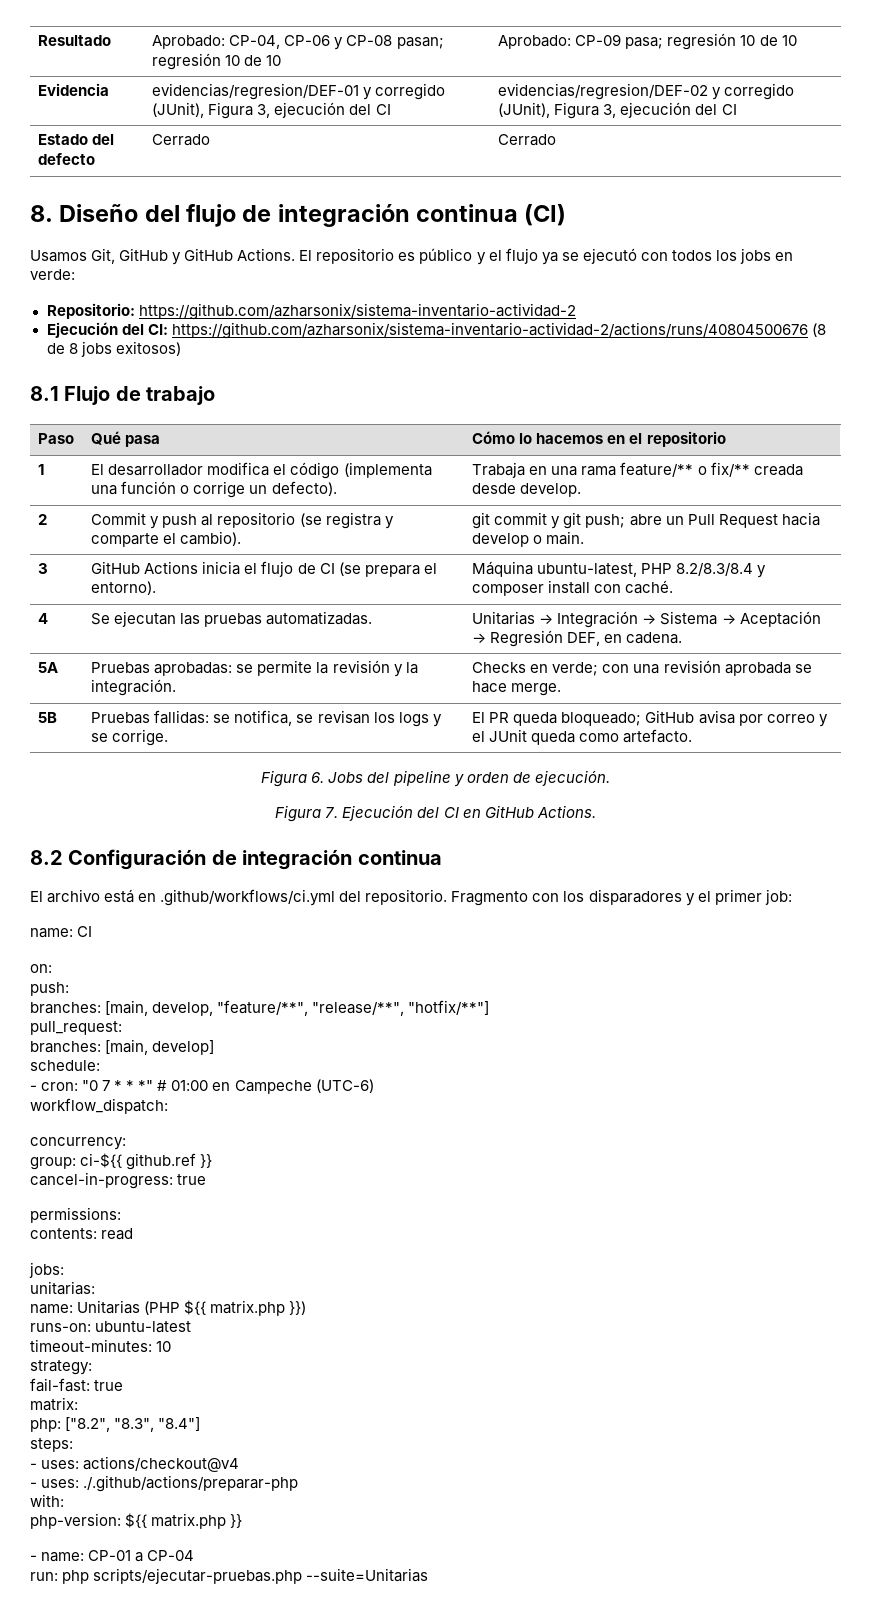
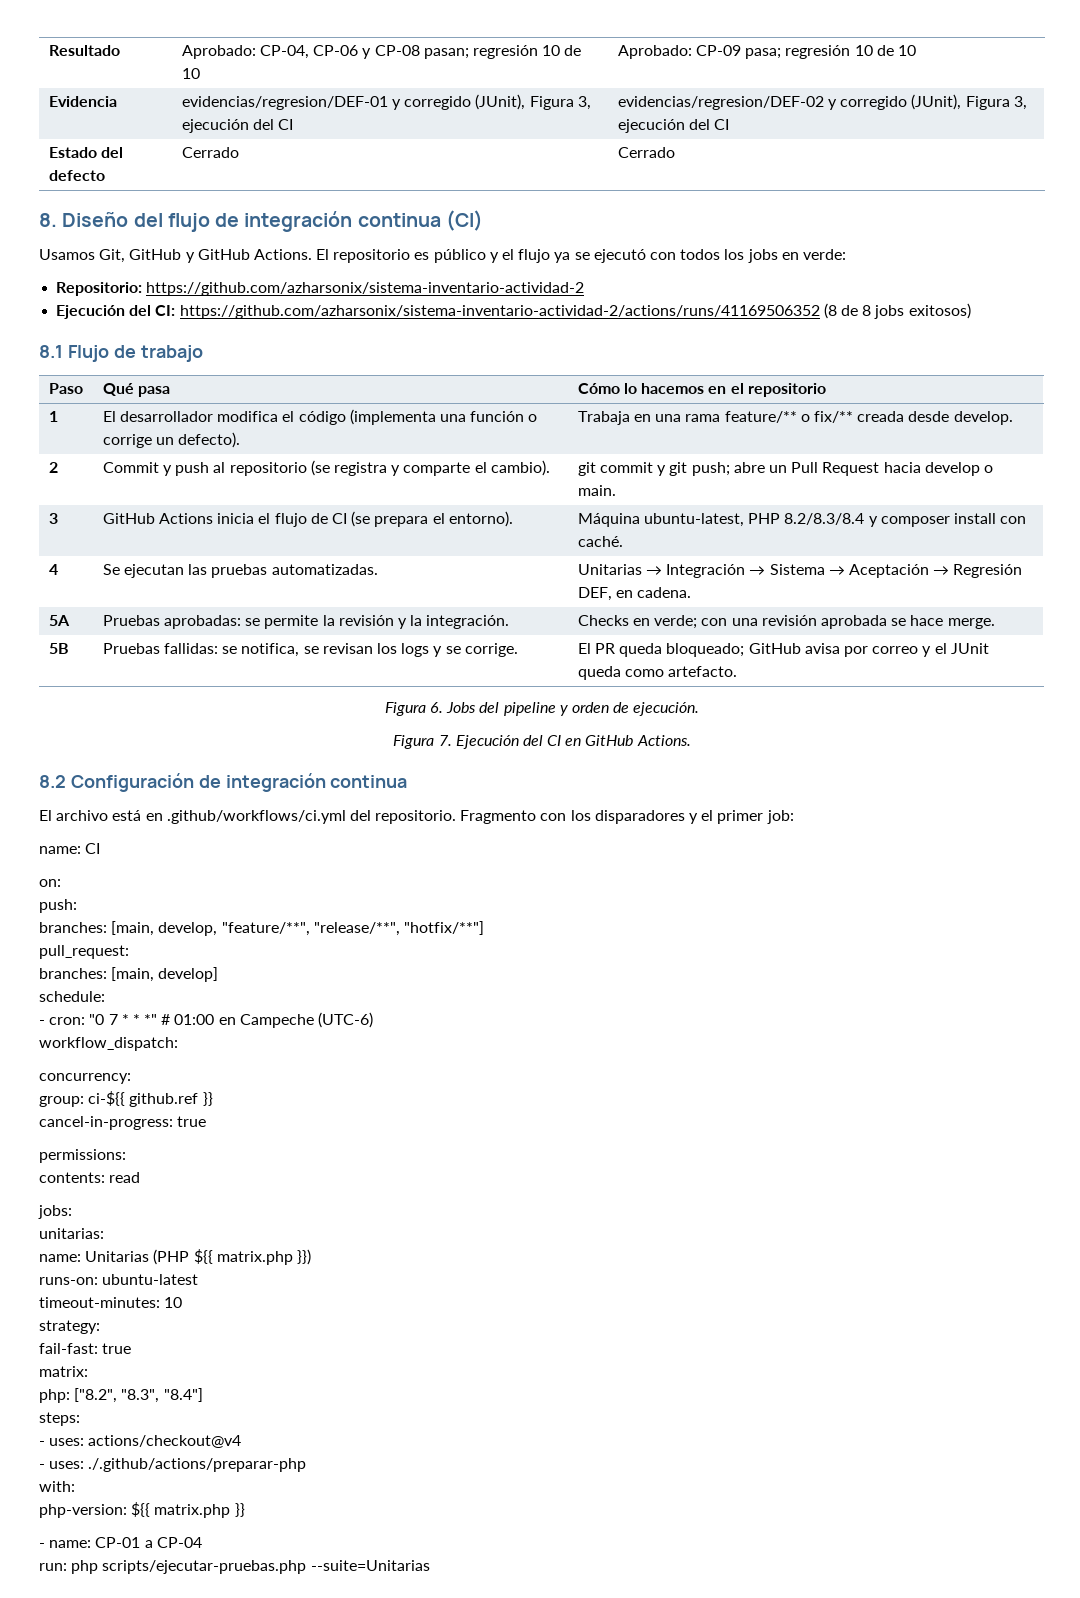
[171,322,808,339] https://github.com/azharsonix/sistema-inventario-actividad-2/actions/runs/40804500676 -> [179,305,820,319] https://github.com/azharsonix/sistema-inventario-actividad-2/actions/runs/41169506352

